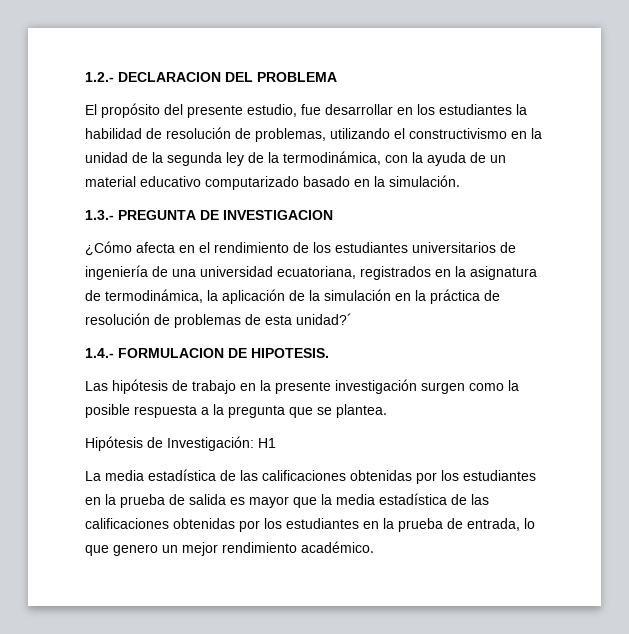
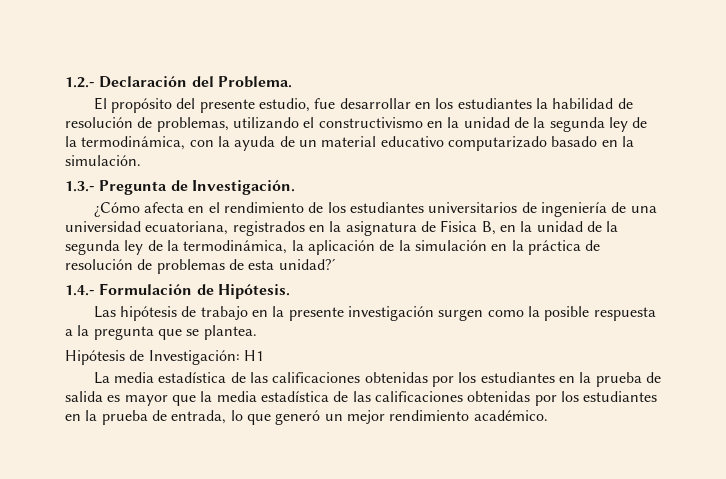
[118,72,337,82] DECLARACION DEL PROBLEMA -> [99,76,292,88] Declaración del Problema.
[118,210,333,220] PREGUNTA DE INVESTIGACION -> [99,180,295,195] Pregunta de Investigación.
(101, 295) none -> [440,220,619,235] [65,240,179,255] Fisica B, en la unidad de la segunda ley de la
[118,348,329,358] FORMULACION DE HIPOTESIS. -> [99,283,290,299] Formulación de Hipótesis.
[113,544,158,556] genero -> [275,410,321,425] generó

